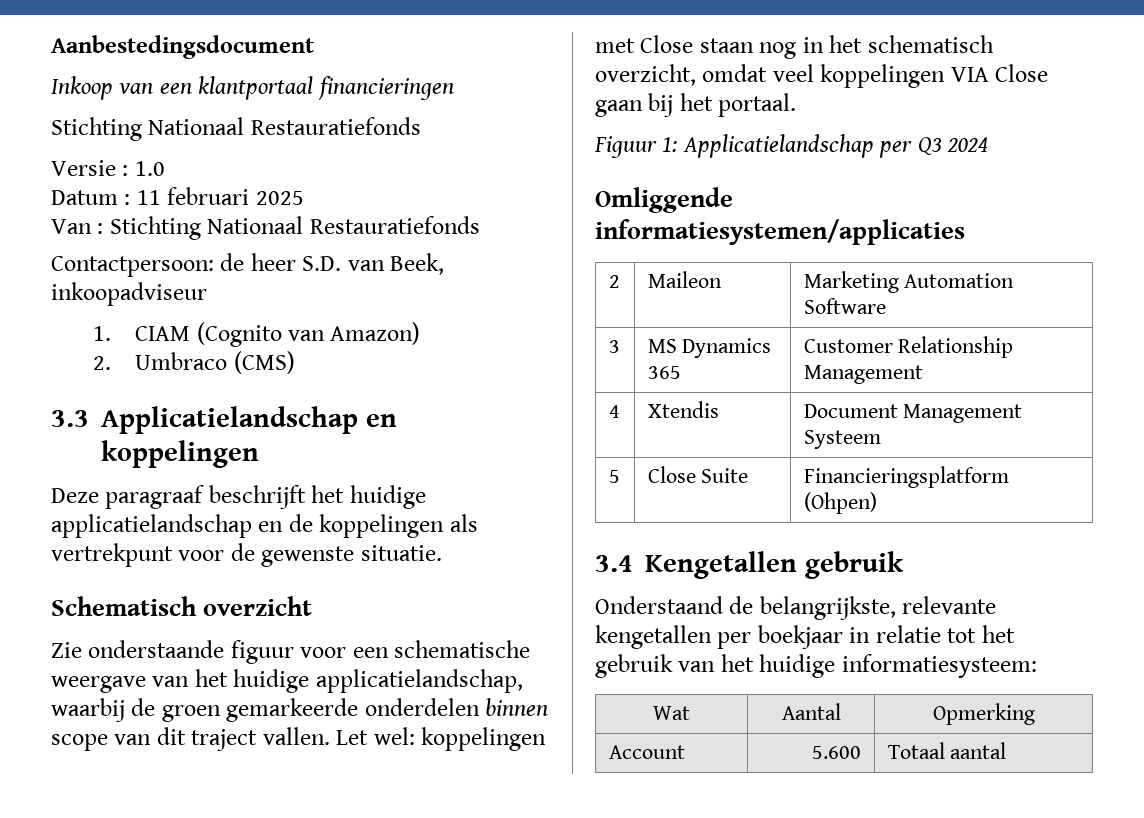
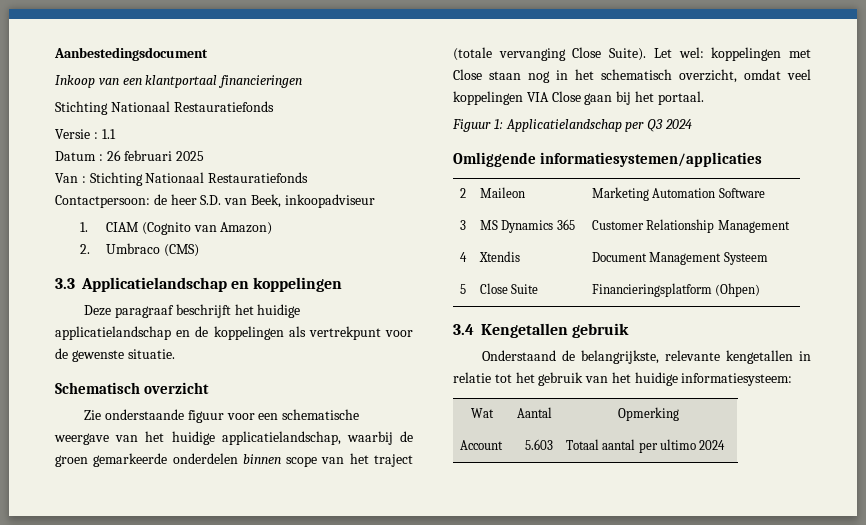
[134,161,165,176] 1.0 -> [101,129,116,139] 1.1
[136,190,161,205] 11 -> [106,150,121,161] 26
[156,727,330,751] dit traject vallen. -> [349,453,413,467] [453,47,647,61] het traject (totale vervanging Close Suite).
[717,625,843,649] per boekjaar -> (794, 357) none
[812,746,862,759] 5.600 -> [525,439,554,450] 5.603
(1007, 750) none -> [638,439,726,453] per ultimo 2024

